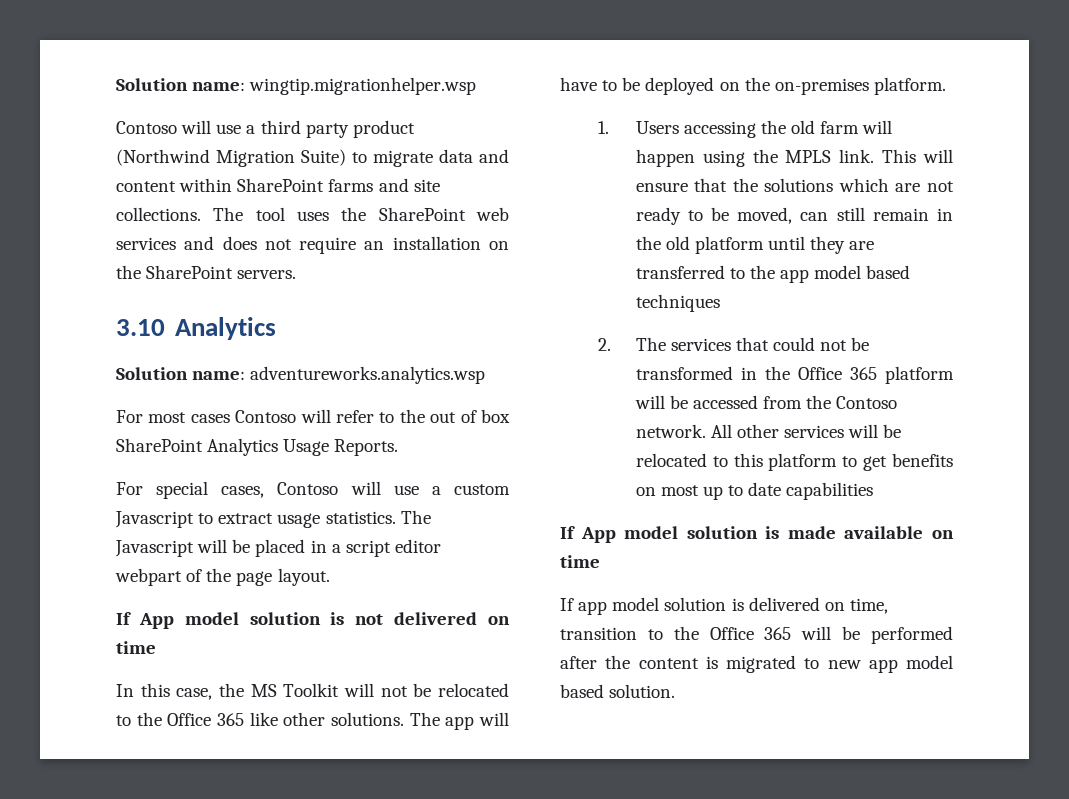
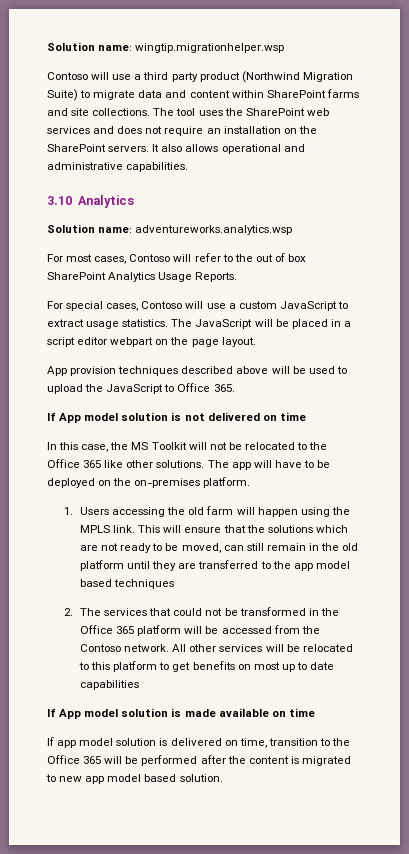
(297, 274) none -> [152,144,305,154] [47,162,189,172] It also allows operational and administrative capabilities.
[190,414,230,423] cases -> [94,256,127,264] cases,
[115,511,194,528] Javascript -> [279,301,337,311] JavaScript
[115,540,194,557] Javascript -> [195,319,253,329] JavaScript
[186,569,203,582] of -> [155,339,169,345] on
(330, 577) none -> [47,366,347,376] [47,383,235,394] // App provision techniques described above will be used to upload the JavaScript to Office 365.

